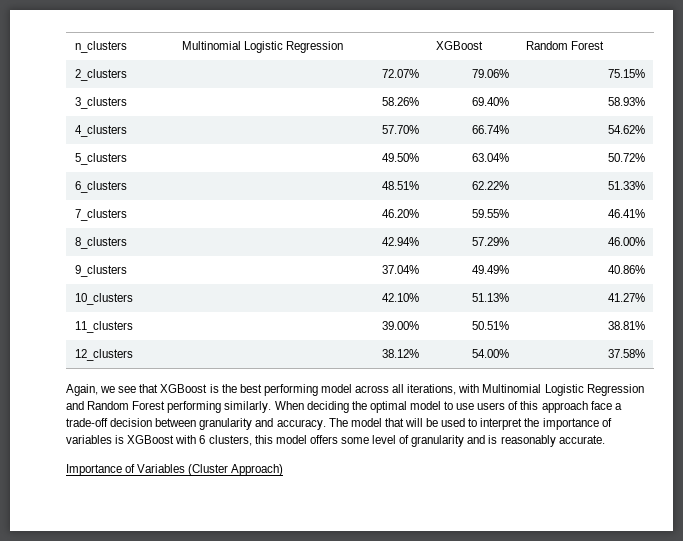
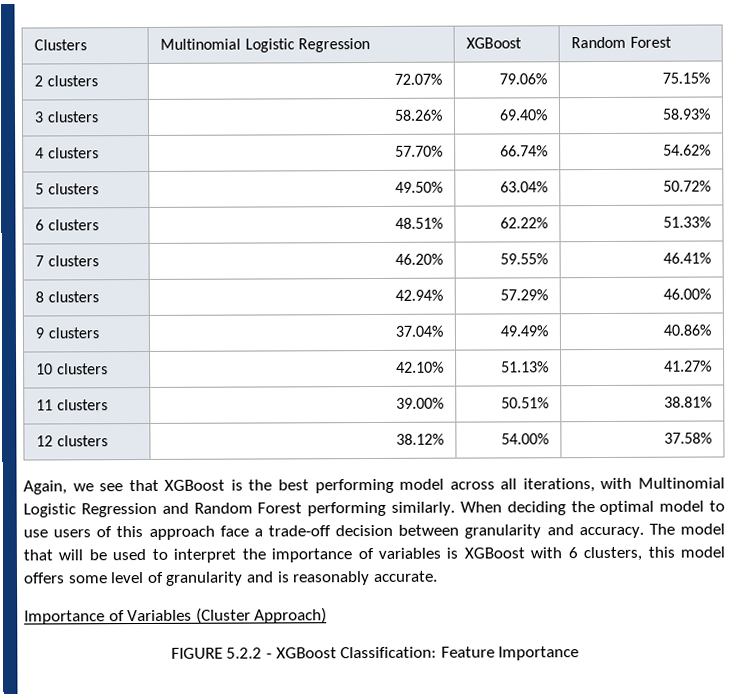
[74,41,127,53] n_clusters -> [34,39,88,51] Clusters
[74,69,127,81] 2_clusters -> [34,75,98,87] 2 clusters
[74,97,127,109] 3_clusters -> [34,111,99,123] 3 clusters
[74,125,127,137] 4_clusters -> [35,147,99,159] 4 clusters
[74,153,127,165] 5_clusters -> [35,183,99,195] 5 clusters
[74,181,127,193] 6_clusters -> [35,219,99,231] 6 clusters
[74,209,127,221] 7_clusters -> [35,255,99,267] 7 clusters
[74,237,127,249] 8_clusters -> [35,291,99,303] 8 clusters
[74,265,127,277] 9_clusters -> [35,327,99,339] 9 clusters
[74,293,133,305] 10_clusters -> [36,363,108,375] 10 clusters
[74,321,133,333] 11_clusters -> [36,399,108,411] 11 clusters
[74,349,133,361] 12_clusters -> [36,435,108,447] 12 clusters
(284, 470) none -> [170,646,580,661] // FIGURE 5.2.2 - XGBoost Classification: Feature Importance

